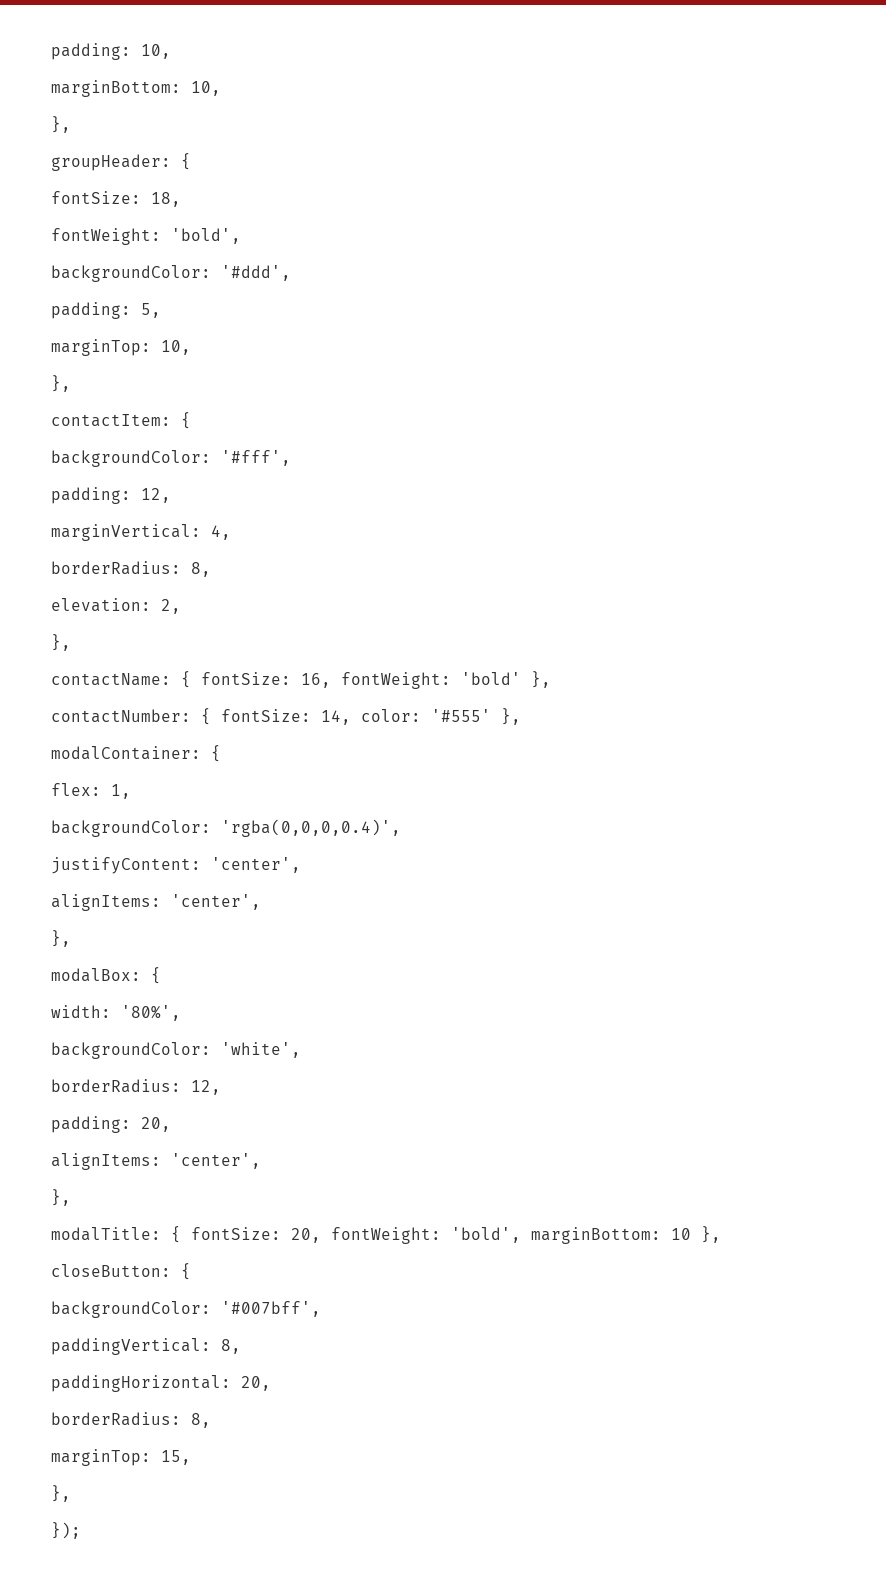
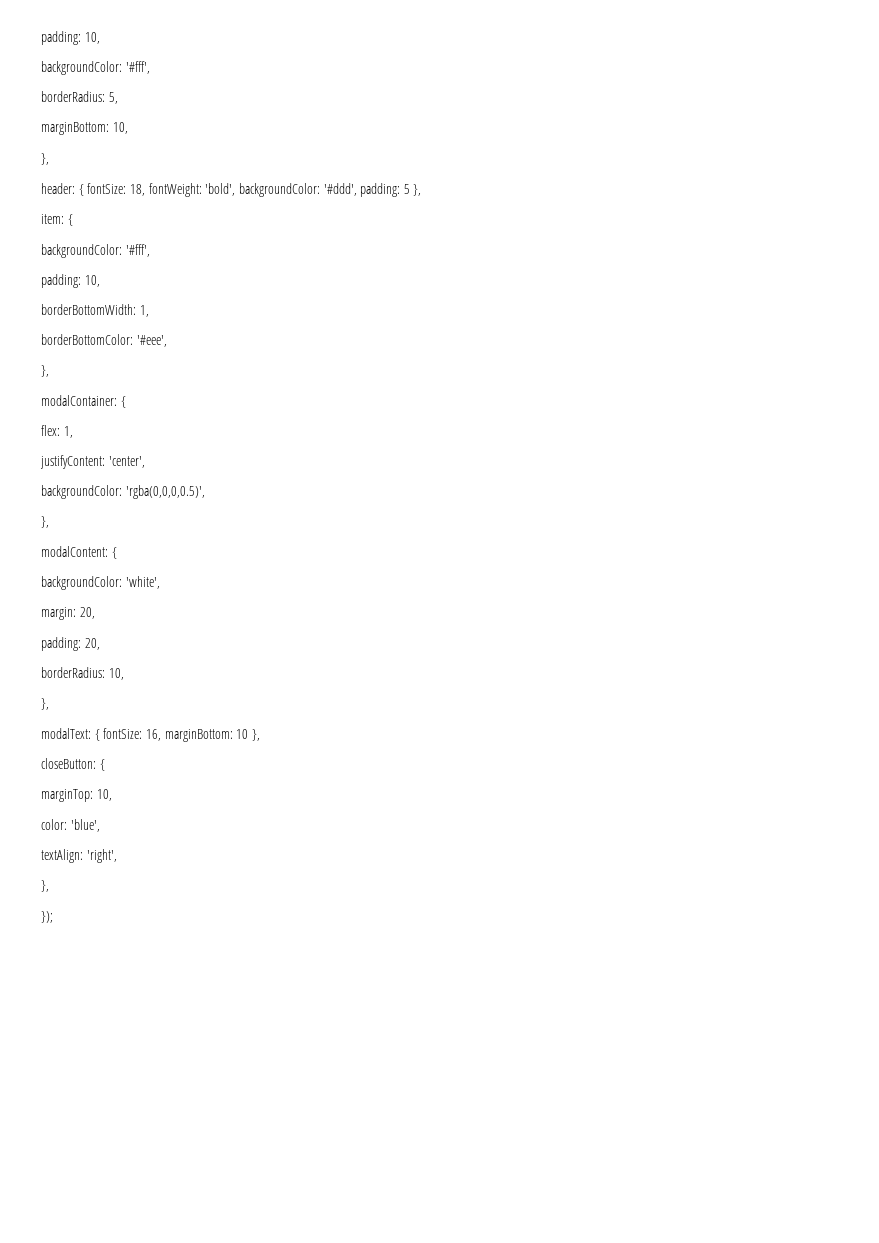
[51,43,171,60] padding: 10, -> [41,31,100,45] [41,61,150,75] [41,91,118,104] padding: 10, // backgroundColor: '#fff', // borderRadius: 5,
[51,153,191,171] groupHeader: { // -> [41,183,84,196] header: {
[51,228,241,245] // fontWeight: 'bold', // -> [148,183,236,197] fontWeight: 'bold',
[51,302,161,319] [51,339,191,356] [51,375,71,392] [51,414,171,427] // padding: 5, // marginTop: 10, // }, // contactItem: -> [360,183,422,197] [41,214,64,224] padding: 5 }, // item:
[141,488,171,503] [51,524,231,541] [51,561,211,577] [51,598,181,614] [51,634,71,651] [51,671,551,689] [51,708,491,725] 12, // marginVertical: 4, // borderRadius: 8, // elevation: 2, // }, // contactName: { fontSize: 16, fontWeight: 'bold' }, // contactNumber: { fontSize: 14, color: '#555' -> [84,275,100,287] [41,304,149,317] [41,334,167,347] 10, // borderBottomWidth: 1, // borderBottomColor: '#eee', //
[51,819,401,837] // backgroundColor: 'rgba(0,0,0,0.4)', -> (73, 432) none
[51,894,261,911] [51,930,71,947] [51,967,161,984] [51,1005,181,1021] alignItems: 'center', // }, // modalBox: { // width: '80%', -> [41,485,205,499] [41,516,49,528] [41,546,117,559] backgroundColor: 'rgba(0,0,0,0.5)', // }, // modalContent: {
[51,1079,221,1095] borderRadius: 12, -> [41,607,95,620] margin: 20,
[51,1153,261,1170] [51,1189,71,1206] [51,1226,521,1244] alignItems: 'center', // }, // modalTitle: { fontSize: 20, fontWeight: 'bold', -> [41,667,124,680] [41,698,49,710] [41,728,161,741] borderRadius: 10, // }, // modalText: { fontSize: 16,
[51,1301,321,1318] [51,1338,241,1355] [51,1375,271,1392] [51,1412,211,1428] [51,1449,191,1466] backgroundColor: '#007bff', // paddingVertical: 8, // paddingHorizontal: 20, // borderRadius: 8, // marginTop: 15, -> [41,789,112,802] [41,819,100,832] [41,849,117,863] marginTop: 10, // color: 'blue', // textAlign: 'right',

